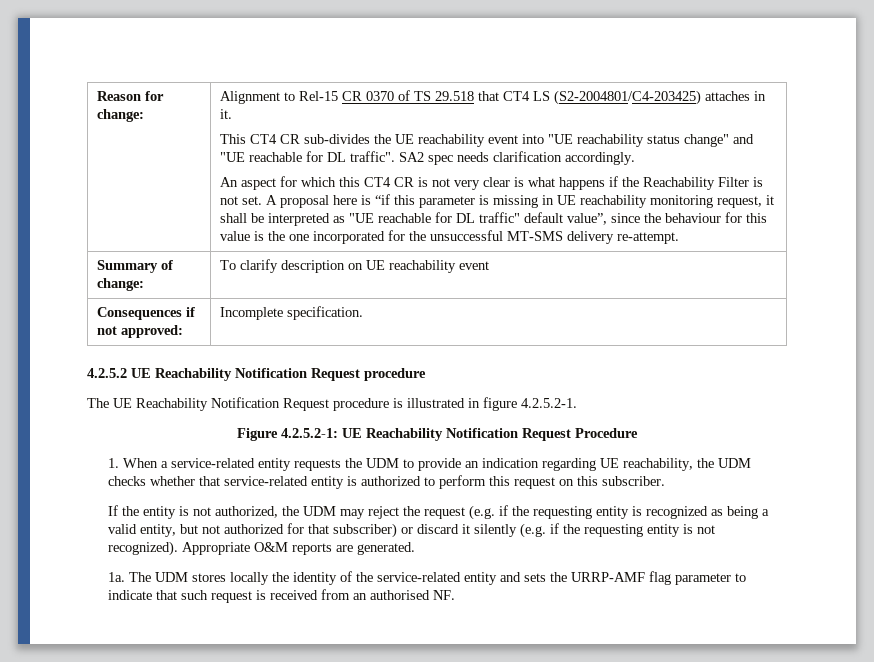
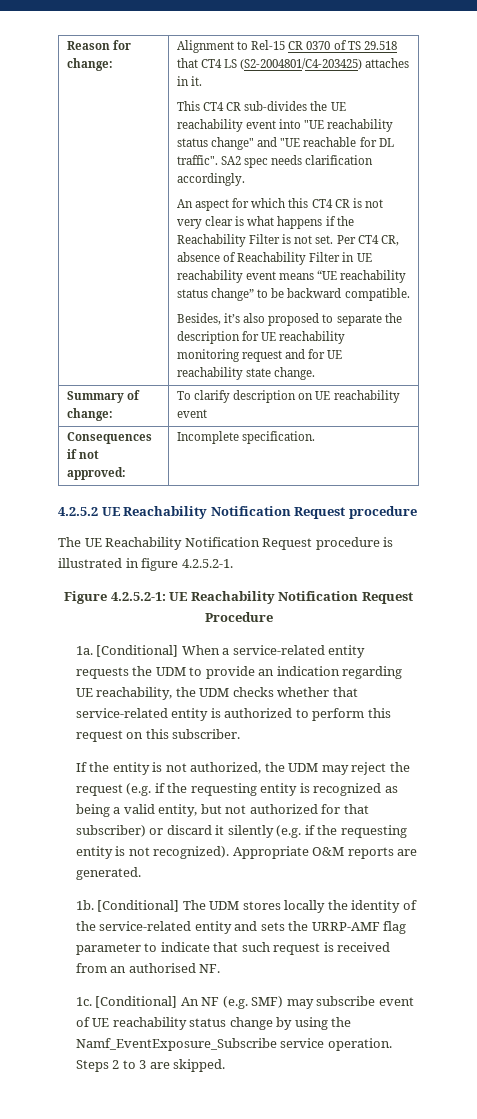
[265,194,774,208] [219,212,767,226] [219,230,679,244] A proposal here is “if this parameter is missing in UE reachability monitoring request, it shall be interpreted as "UE reachable for DL traffic" default value”, since the behaviour for this value is the one incorporated for the unsuccessful MT-SMS delivery re-attempt. -> [336,235,399,246] [177,252,372,265] [177,270,407,283] [177,288,410,301] [177,313,402,326] [177,331,346,344] [177,349,343,362] [177,367,316,380] Per CT4 CR, absence of Reachability Filter in UE reachability event means “UE reachability status change” to be backward compatible. // Besides, it’s also proposed to separate the description for UE reachability monitoring request and for UE reachability state change.
[107,458,119,468] 1. -> [75,645,179,657] 1a. [Conditional]
[107,572,125,582] 1a. -> [75,900,180,912] 1b. [Conditional]
(455, 595) none -> [75,996,414,1009] [75,1017,352,1030] [75,1038,392,1051] [75,1059,226,1072] // 1c. [Conditional] An NF (e.g. SMF) may subscribe event of UE reachability status change by using the Namf_EventExposure_Subscribe service operation. Steps 2 to 3 are skipped.

